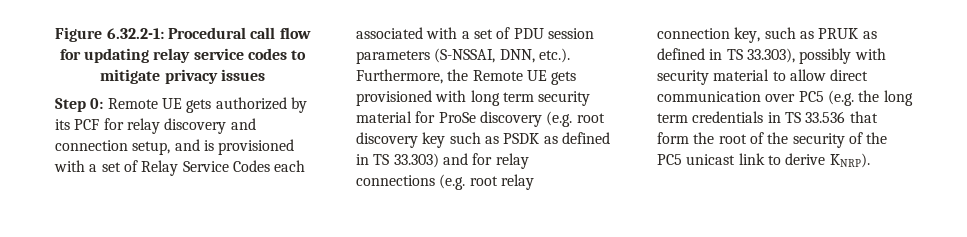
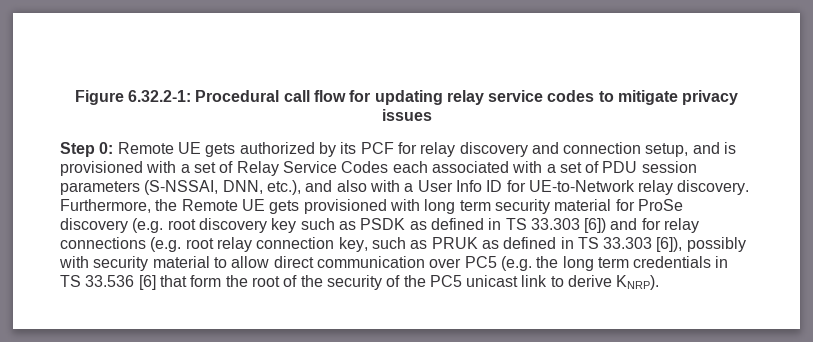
[538,48,570,63] etc.). -> [266,180,750,195] etc.), and also with a User Info ID for UE-to-Network relay discovery.
[393,153,439,168] 33.303) -> [530,218,607,233] 33.303 [6])
[746,48,795,63] 33.303), -> [603,237,683,252] 33.303 [6]),
(846, 117) none -> [138,275,156,290] [6]

